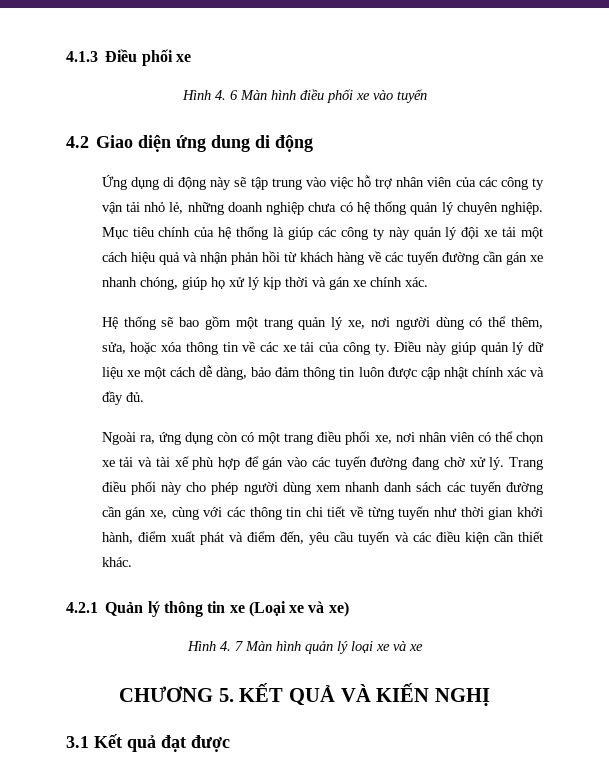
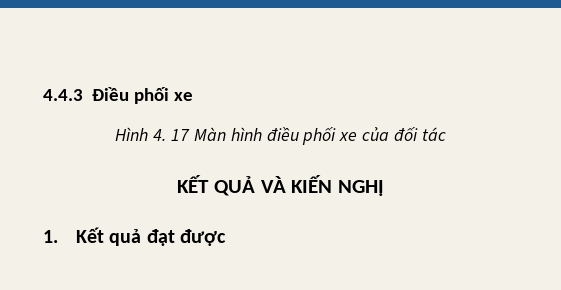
[66,51,98,62] 4.1.3 -> [43,89,83,101] 4.4.3
[229,90,238,100] 6 -> [170,129,190,141] 17
[372,89,427,103] [66,135,314,152] [101,175,544,190] [101,201,544,215] [101,226,544,240] [101,251,544,265] [101,277,428,290] [101,316,544,330] [101,341,544,355] [101,365,545,380] [101,391,144,405] [101,431,545,445] [101,456,543,470] [101,481,544,495] [101,506,544,520] [101,531,544,545] [101,557,132,567] [66,601,349,617] [186,641,423,654] [119,686,234,702] vào tuyến // 4.2 Giao diện ứng dung di động // Ứng dụng di động này sẽ tập trung vào việc hỗ trợ nhân viên của các công ty vận tải nhỏ lẻ, những doanh nghiệp chưa có hệ thống quản lý chuyên nghiệp. Mục tiêu chính của hệ thống là giúp các công ty này quản lý đội xe tải một cách hiệu quả và nhận phản hồi từ khách hàng về các tuyến đường cần gán xe nhanh chóng, giúp họ xử lý kịp thời và gán xe chính xác. // Hệ thống sẽ bao gồm một trang quản lý xe, nơi người dùng có thể thêm, sửa, hoặc xóa thông tin về các xe tải của công ty. Điều này giúp quản lý dữ liệu xe một cách dễ dàng, bảo đảm thông tin luôn được cập nhật chính xác và đầy đủ. // Ngoài ra, ứng dụng còn có một trang điều phối xe, nơi nhân viên có thể chọn xe tải và tài xế phù hợp để gán vào các tuyến đường đang chờ xử lý. Trang điều phối này cho phép người dùng xem nhanh danh sách các tuyến đường cần gán xe, cùng với các thông tin chi tiết về từng tuyến như thời gian khởi hành, điểm xuất phát và điểm đến, yêu cầu tuyến và các điều kiện cần thiết khác. // 4.2.1 Quản lý thông tin xe (Loại xe và xe) // Hình 4. 7 Màn hình quản lý loại xe và xe // CHƯƠNG 5. -> [362,127,446,141] của đối tác //
[66,736,89,748] 3.1 -> [43,230,58,243] 1.

